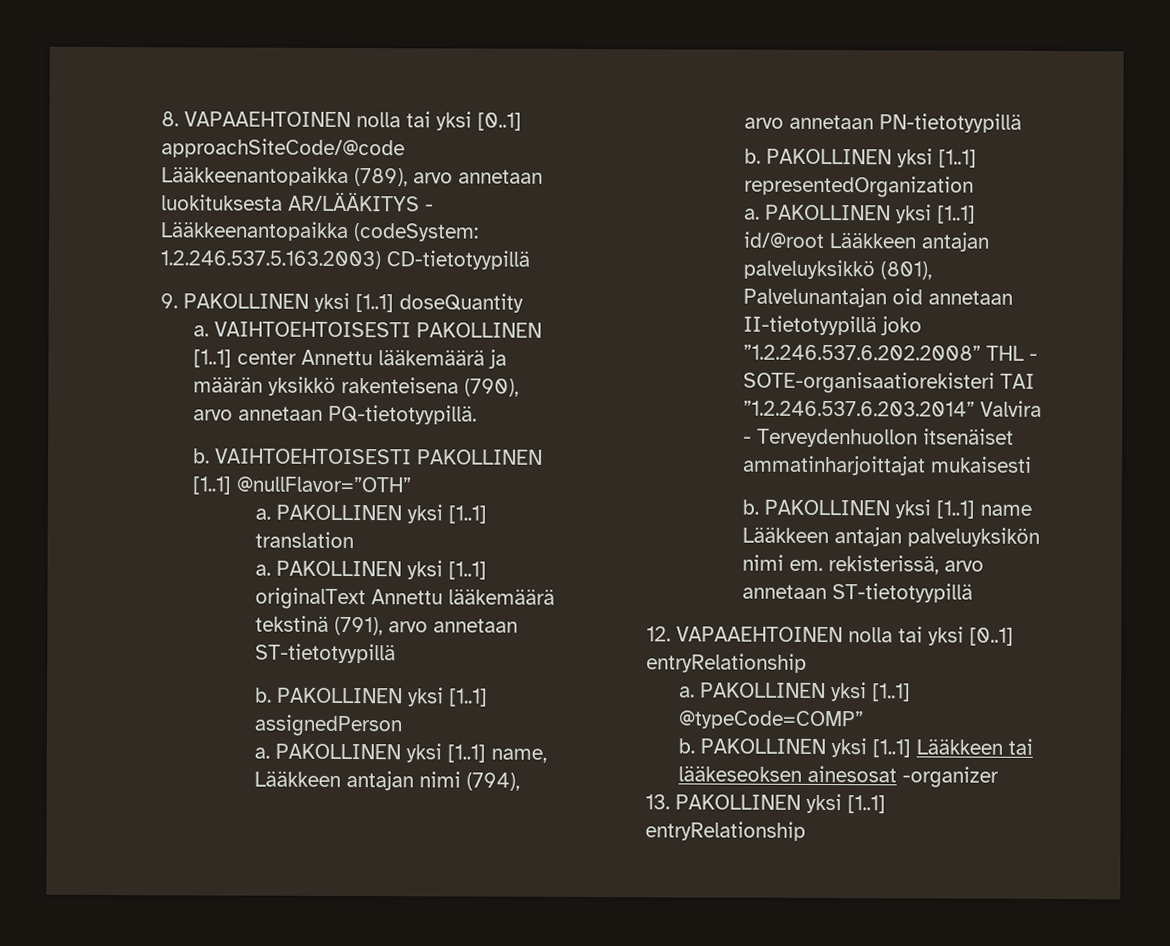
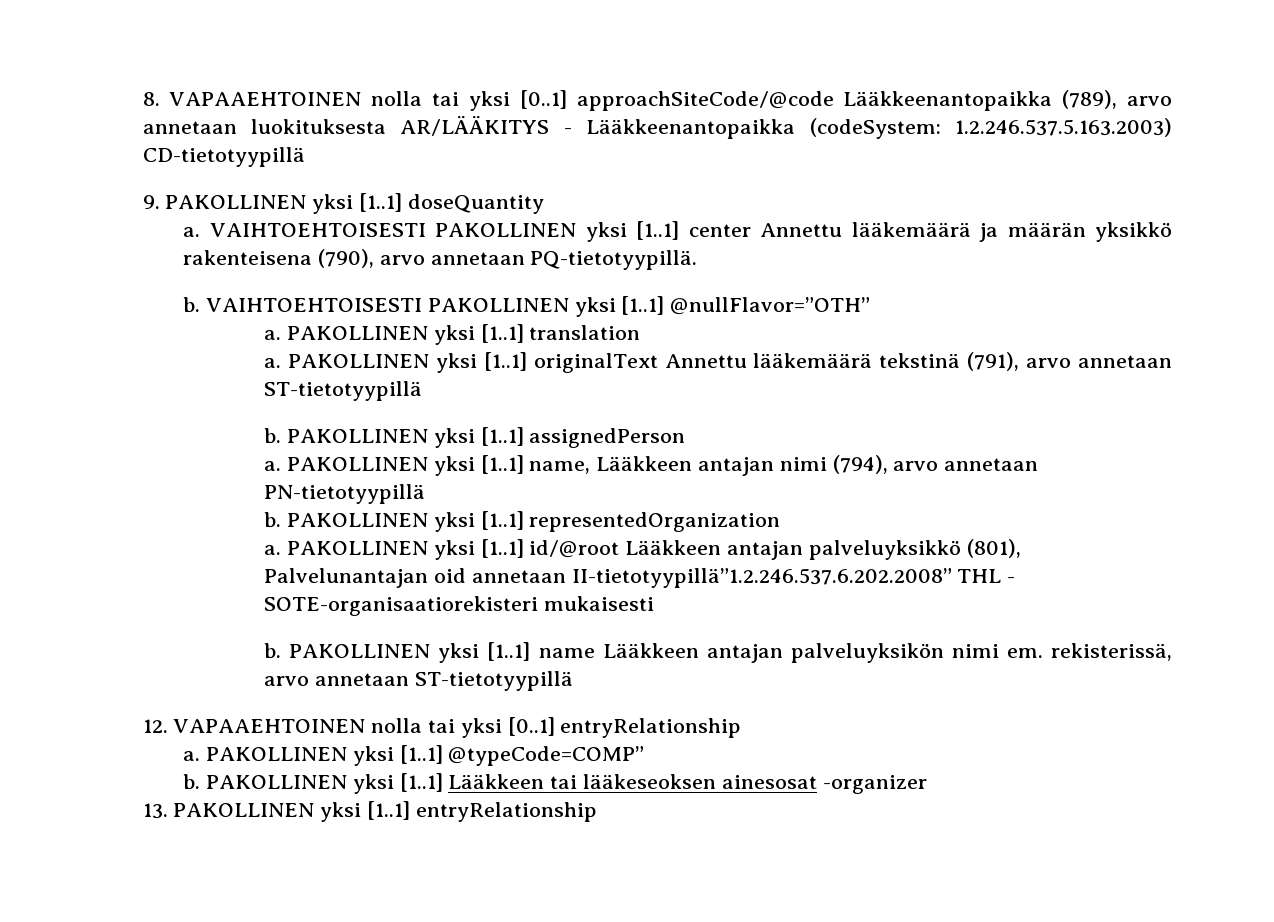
(543, 330) none -> [585,222,627,242] yksi
(544, 457) none -> [574,297,616,317] yksi
[742,315,922,336] [742,344,1038,361] [742,371,1035,394] [742,400,1042,417] [742,428,1014,448] [741,455,926,476] II-tietotyypillä joko ”1.2.246.537.6.202.2008” THL - SOTE-organisaatiorekisteri TAI ”1.2.246.537.6.203.2014” Valvira - Terveydenhuollon itsenäiset ammatinharjoittajat -> [571,568,1016,588] [264,596,539,616] II-tietotyypillä”1.2.246.537.6.202.2008” THL - SOTE-organisaatiorekisteri

